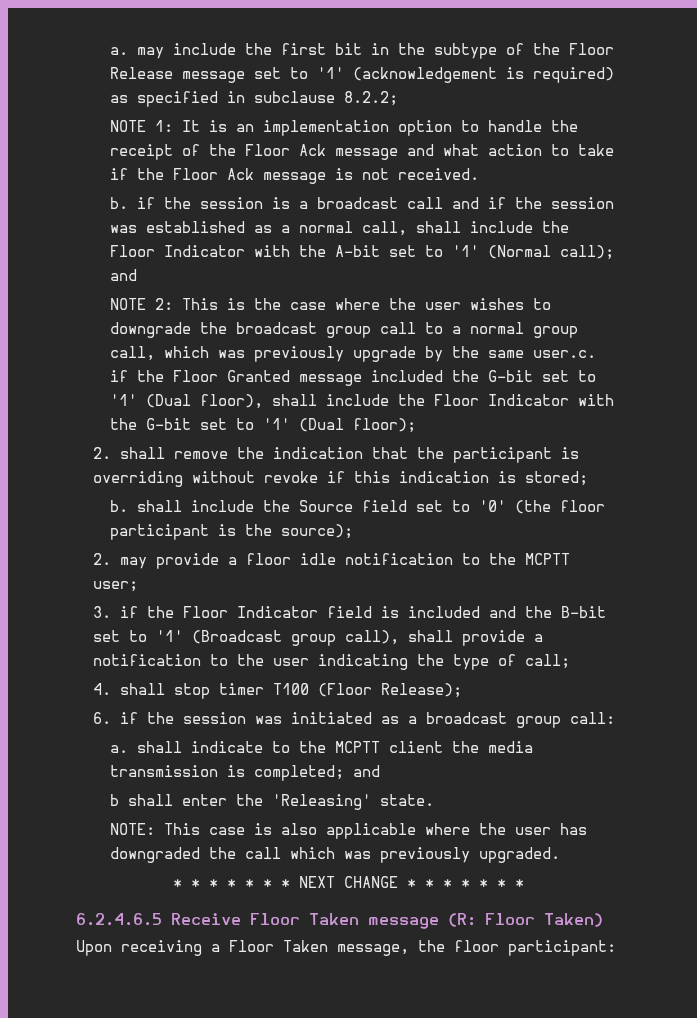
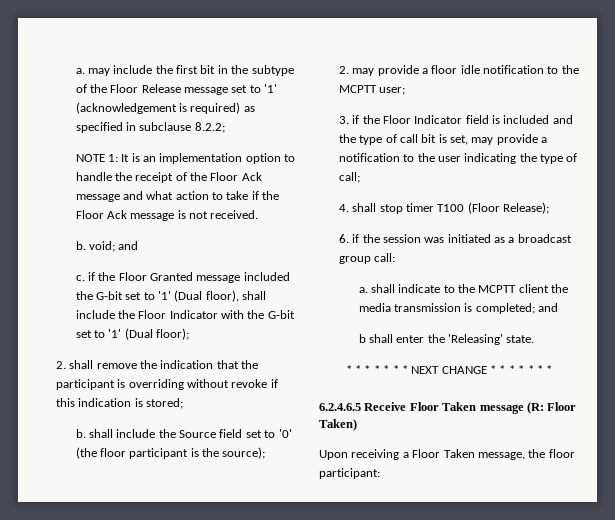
[136,197,614,209] [109,221,569,236] [109,245,614,260] [109,269,137,281] [109,298,551,310] [109,322,578,338] [109,346,596,362] if the session is a broadcast call and if the session was established as a normal call, shall include the Floor Indicator with the A-bit set to '1' (Normal call); and // NOTE 2: This is the case where the user wishes to downgrade the broadcast group call to a normal group call, which was previously upgrade by the same user.c. -> [88,241,139,252] [75,275,85,281] void; and // c.
[560,606,606,618] [92,630,453,646] B-bit set to '1' (Broadcast group call), shall -> [359,134,494,145] type of call bit is set, may
[109,823,587,839] [109,847,560,863] // NOTE: This case is also applicable where the user has downgraded the call which was previously upgraded. -> (535, 339) none

